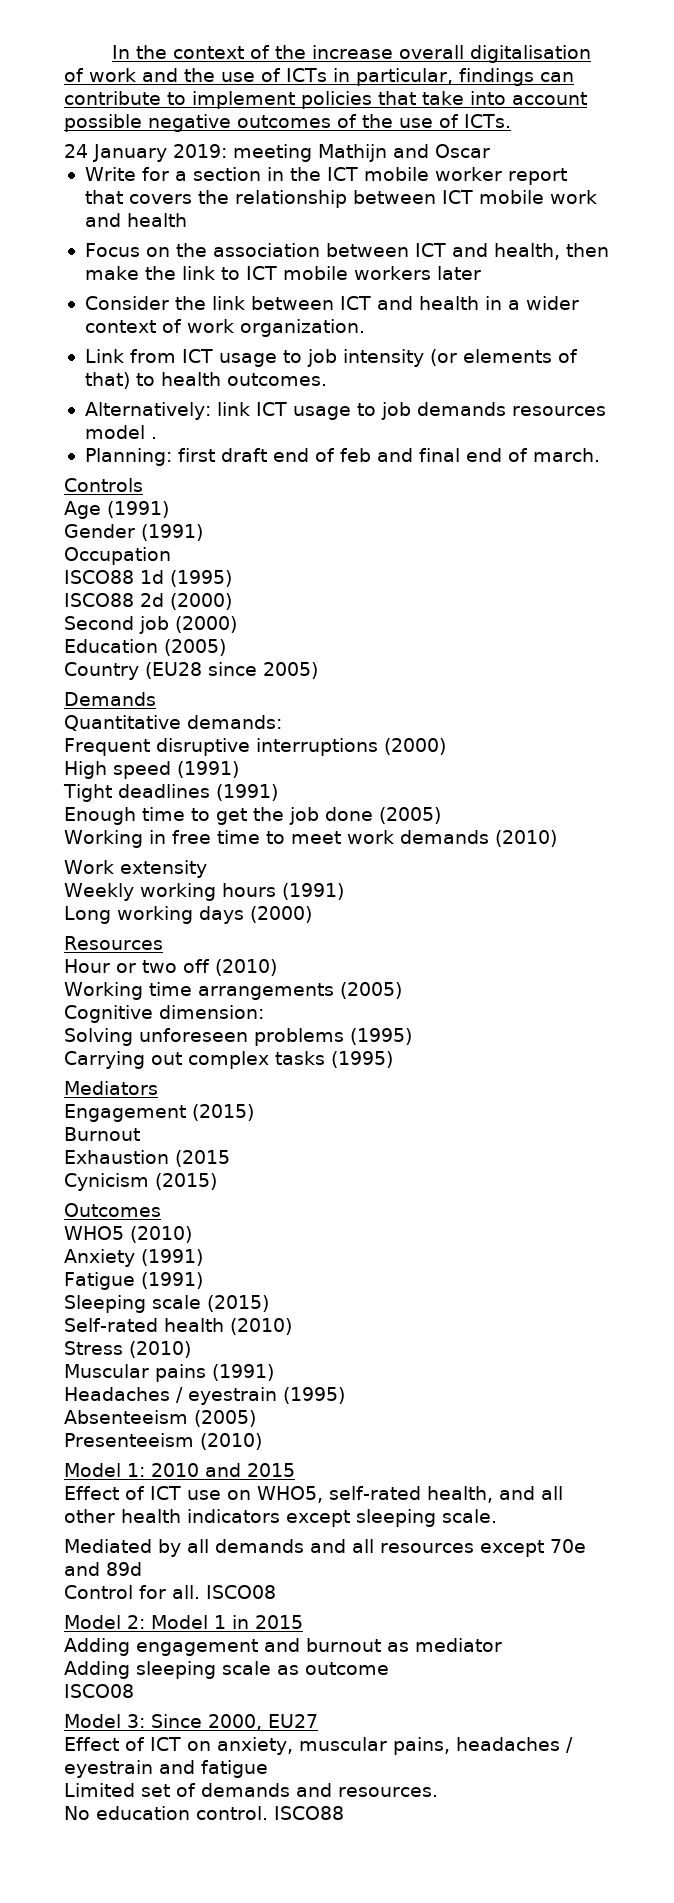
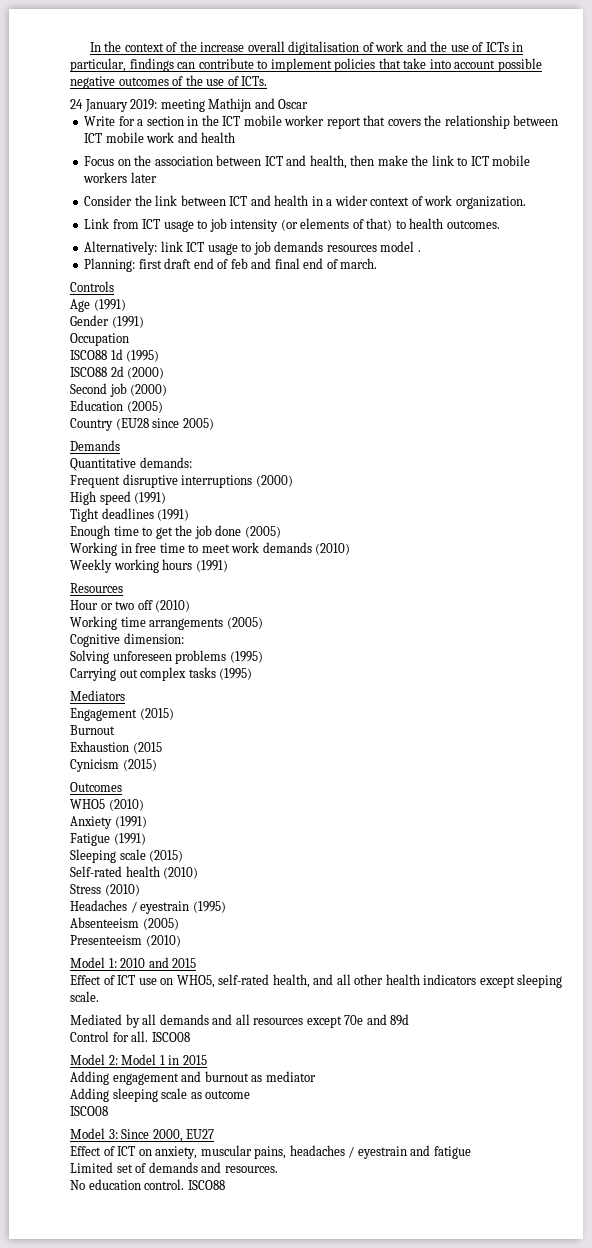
[64,860,207,878] // Work extensity -> (351, 549) none
[64,906,312,924] // Long working days (2000) -> (228, 566) none
[64,1364,274,1382] // Muscular pains (1991) -> (140, 890) none

